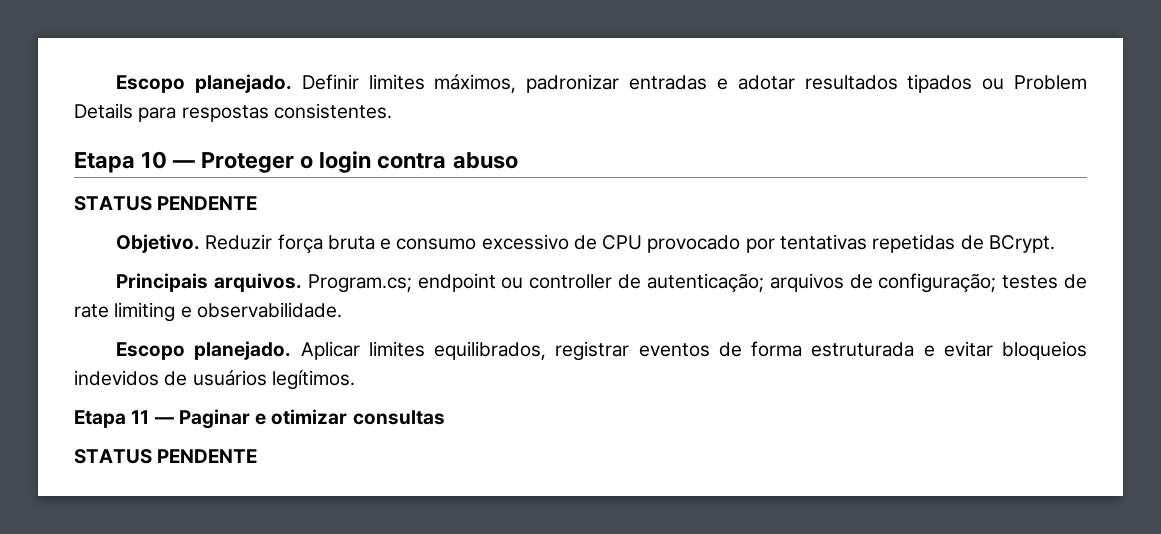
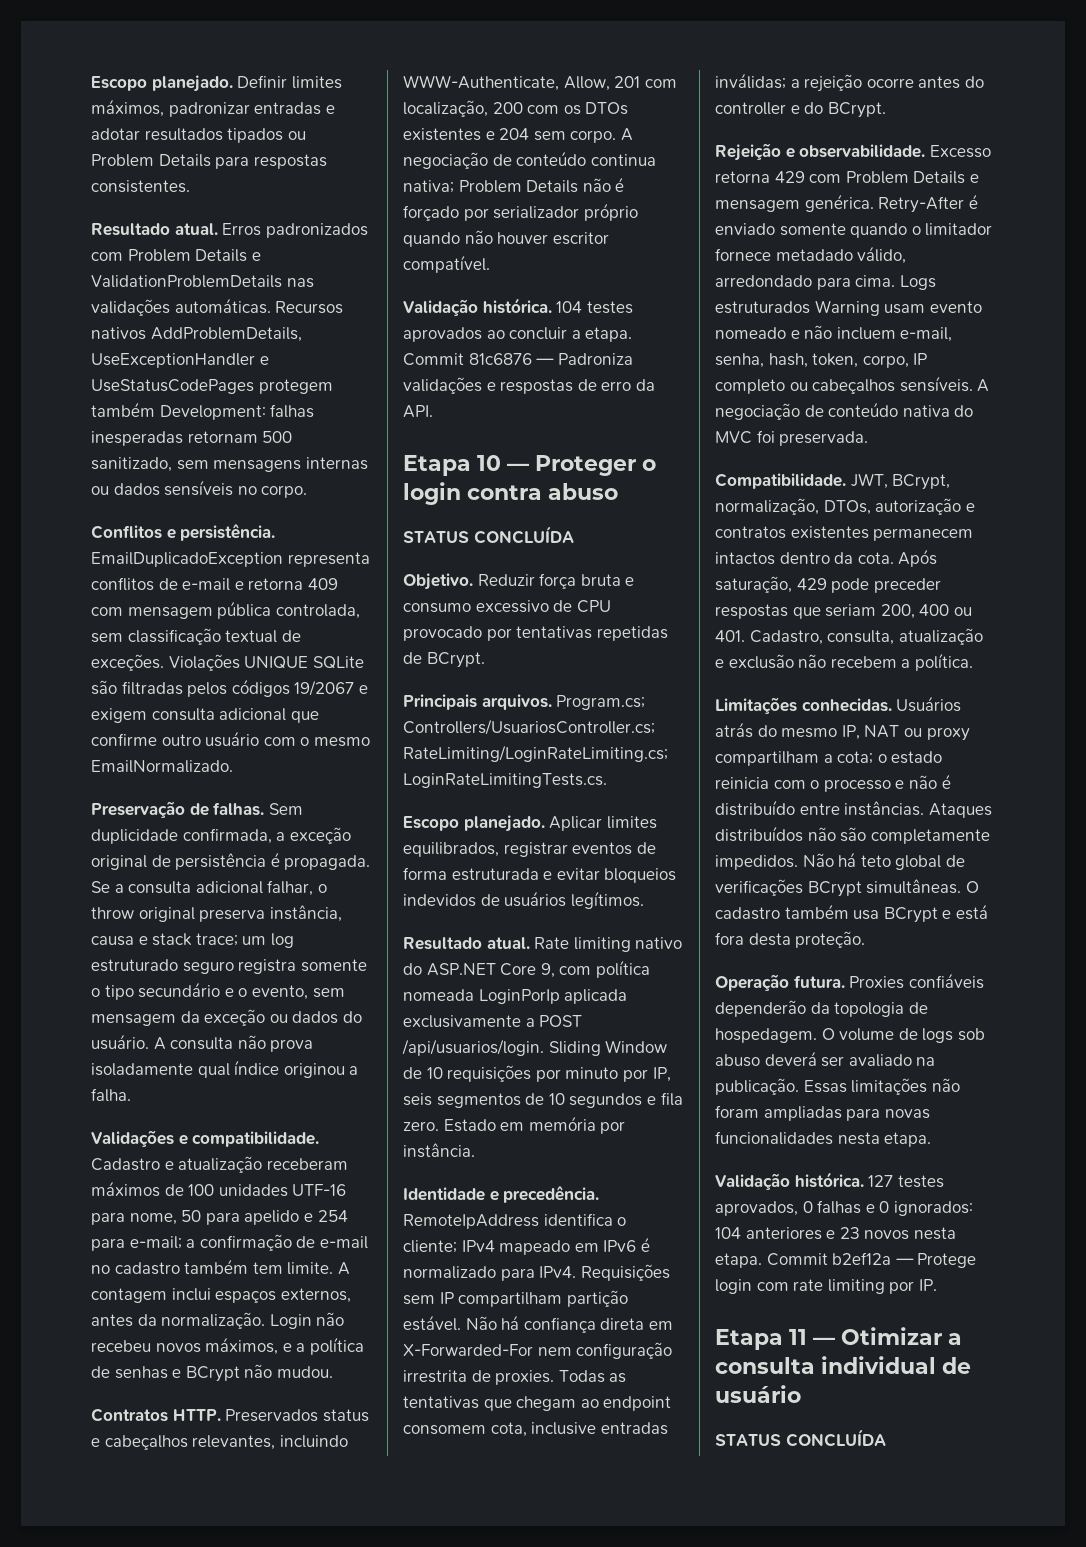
(392, 111) none -> [91,223,368,238] [91,249,261,262] [91,275,314,288] [91,298,344,316] [91,327,302,342] [91,353,269,368] [91,379,333,394] [91,402,315,420] [91,431,293,446] [91,457,368,472] [91,480,308,498] [91,524,276,541] [91,552,370,567] [91,577,338,591] [91,601,360,619] [91,628,301,645] [91,654,364,671] [91,679,368,697] [91,708,319,723] [91,731,370,747] [91,760,233,773] [91,801,303,818] [91,827,351,844] [91,852,371,870] [91,880,327,896] [91,905,342,922] [91,933,294,948] [91,959,367,974] [91,982,345,1000] [91,1009,362,1026] [91,1034,314,1052] [91,1060,359,1078] [91,1088,131,1102] [91,1130,320,1147] [91,1156,348,1173] [91,1181,347,1197] [91,1210,348,1225] [91,1234,368,1251] [91,1259,350,1275] [91,1288,351,1303] [91,1312,345,1329] [91,1337,364,1355] [91,1364,333,1382] [91,1408,369,1422] [91,1435,348,1450] [403,75,677,91] [403,100,629,117] [403,128,633,143] [403,151,656,169] [403,177,625,193] [403,203,638,221] [403,230,609,247] [403,255,490,273] [403,298,633,316] [403,327,633,342] [403,353,633,366] [403,377,655,394] [403,405,433,418] // Resultado atual. Erros padronizados com Problem Details e ValidationProblemDetails nas validações automáticas. Recursos nativos AddProblemDetails, UseExceptionHandler e UseStatusCodePages protegem também Development: falhas inesperadas retornam 500 sanitizado, sem mensagens internas ou dados sensíveis no corpo. // Conflitos e persistência. EmailDuplicadoException representa conflitos de e-mail e retorna 409 com mensagem pública controlada, sem classificação textual de exceções. Violações UNIQUE SQLite são filtradas pelos códigos 19/2067 e exigem consulta adicional que confirme outro usuário com o mesmo EmailNormalizado. // Preservação de falhas. Sem duplicidade confirmada, a exceção original de persistência é propagada. Se a consulta adicional falhar, o throw original preserva instância, causa e stack trace; um log estruturado seguro registra somente o tipo secundário e o evento, sem mensagem da exceção ou dados do usuário. A consulta não prova isoladamente qual índice originou a falha. // Validações e compatibilidade. Cadastro e atualização receberam máximos de 100 unidades UTF-16 para nome, 50 para apelido e 254 para e-mail; a confirmação de e-mail no cadastro também tem limite. A contagem inclui espaços externos, antes da normalização. Login não recebeu novos máximos, e a política de senhas e BCrypt não mudou. // Contratos HTTP. Preservados status e cabeçalhos relevantes, incluindo WWW-Authenticate, Allow, 201 com localização, 200 com os DTOs existentes e 204 sem corpo. A negociação de conteúdo continua nativa; Problem Details não é forçado por serializador próprio quando não houver escritor compatível. // Validação histórica. 104 testes aprovados ao concluir a etapa. Commit 81c6876 — Padroniza validações e respostas de erro da API.
[157,196,258,210] PENDENTE -> [473,526,574,544] CONCLUÍDA
[417,273,1087,293] [74,302,342,322] endpoint ou controller de autenticação; arquivos de configuração; testes de rate limiting e observabilidade. -> [403,719,655,735] [403,745,668,762] [403,773,607,788] Controllers/UsuariosController.cs; RateLimiting/LoginRateLimiting.cs; LoginRateLimitingTests.cs.
[74,409,445,429] [74,449,258,464] Etapa 11 — Paginar e otimizar consultas // STATUS PENDENTE -> [403,937,683,952] [403,960,650,978] [403,989,628,1004] [403,1015,583,1028] [402,1039,668,1056] [403,1065,671,1082] [403,1092,683,1108] [403,1116,626,1134] [403,1143,475,1158] [403,1186,600,1203] [403,1213,627,1229] [403,1237,650,1255] [403,1264,670,1281] [403,1290,628,1307] [403,1315,673,1333] [403,1342,673,1359] [403,1370,627,1385] [403,1396,672,1411] [403,1422,668,1437] [715,73,984,92] [715,102,886,118] [715,143,991,161] [715,171,979,184] [715,194,978,213] [715,223,993,238] [715,246,907,264] [715,275,936,290] [715,300,982,316] [715,325,953,342] [715,353,928,368] [715,376,990,394] [715,402,974,420] [715,430,869,446] [715,473,951,490] [715,498,975,515] [715,526,974,541] [715,549,938,567] [715,576,941,593] [715,604,972,619] [715,628,983,645] [715,653,973,671] [715,696,962,714] [715,722,970,741] [715,751,943,766] [715,774,951,792] [715,800,992,818] [715,826,990,844] [715,852,965,870] [715,879,979,897] [715,904,988,923] [715,931,866,948] [715,973,984,991] [715,1000,928,1017] [715,1028,985,1043] [715,1051,936,1067] [715,1078,960,1095] [715,1105,930,1121] [715,1131,932,1147] [715,1172,944,1190] [715,1200,973,1216] [715,1227,956,1240] [715,1252,977,1268] [715,1279,937,1294] [715,1327,962,1350] [715,1356,971,1374] [715,1385,801,1403] [715,1429,886,1447] Resultado atual. Rate limiting nativo do ASP.NET Core 9, com política nomeada LoginPorIp aplicada exclusivamente a POST /api/usuarios/login. Sliding Window de 10 requisições por minuto por IP, seis segmentos de 10 segundos e fila zero. Estado em memória por instância. // Identidade e precedência. RemoteIpAddress identifica o cliente; IPv4 mapeado em IPv6 é normalizado para IPv4. Requisições sem IP compartilham partição estável. Não há confiança direta em X-Forwarded-For nem configuração irrestrita de proxies. Todas as tentativas que chegam ao endpoint consomem cota, inclusive entradas inválidas; a rejeição ocorre antes do controller e do BCrypt. // Rejeição e observabilidade. Excesso retorna 429 com Problem Details e mensagem genérica. Retry-After é enviado somente quando o limitador fornece metadado válido, arredondado para cima. Logs estruturados Warning usam evento nomeado e não incluem e-mail, senha, hash, token, corpo, IP completo ou cabeçalhos sensíveis. A negociação de conteúdo nativa do MVC foi preservada. // Compatibilidade. JWT, BCrypt, normalização, DTOs, autorização e contratos existentes permanecem intactos dentro da cota. Após saturação, 429 pode preceder respostas que seriam 200, 400 ou 401. Cadastro, consulta, atualização e exclusão não recebem a política. // Limitações conhecidas. Usuários atrás do mesmo IP, NAT ou proxy compartilham a cota; o estado reinicia com o processo e não é distribuído entre instâncias. Ataques distribuídos não são completamente impedidos. Não há teto global de verificações BCrypt simultâneas. O cadastro também usa BCrypt e está fora desta proteção. // Operação futura. Proxies confiáveis dependerão da topologia de hospedagem. O volume de logs sob abuso deverá ser avaliado na publicação. Essas limitações não foram ampliadas para novas funcionalidades nesta etapa. // Validação histórica. 127 testes aprovados, 0 falhas e 0 ignorados: 104 anteriores e 23 novos nesta etapa. Commit b2ef12a — Protege login com rate limiting por IP. // Etapa 11 — Otimizar a consulta individual de usuário // STATUS CONCLUÍDA

